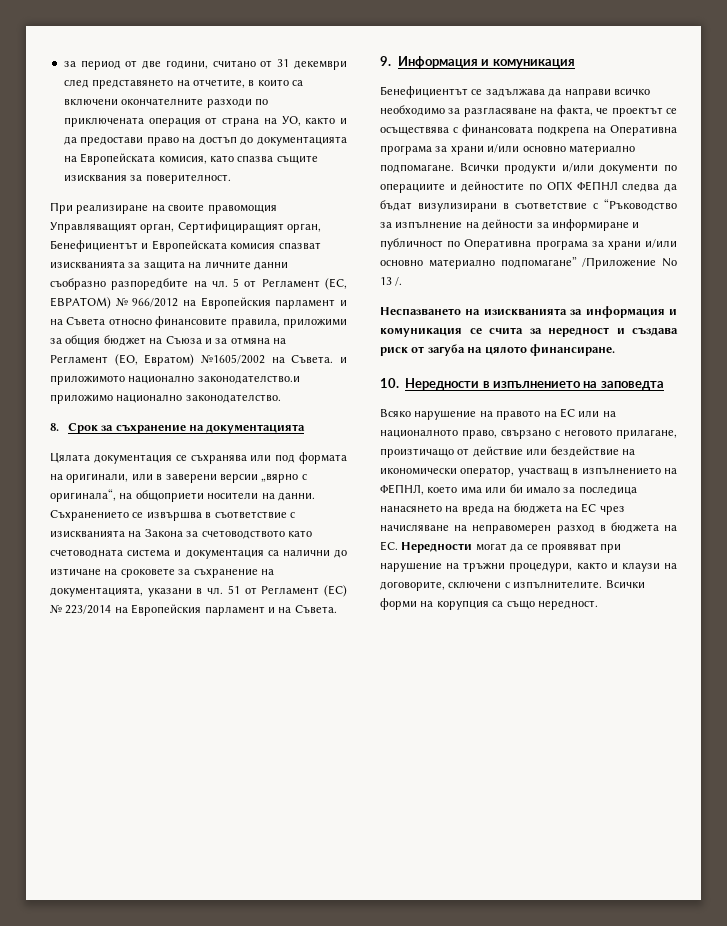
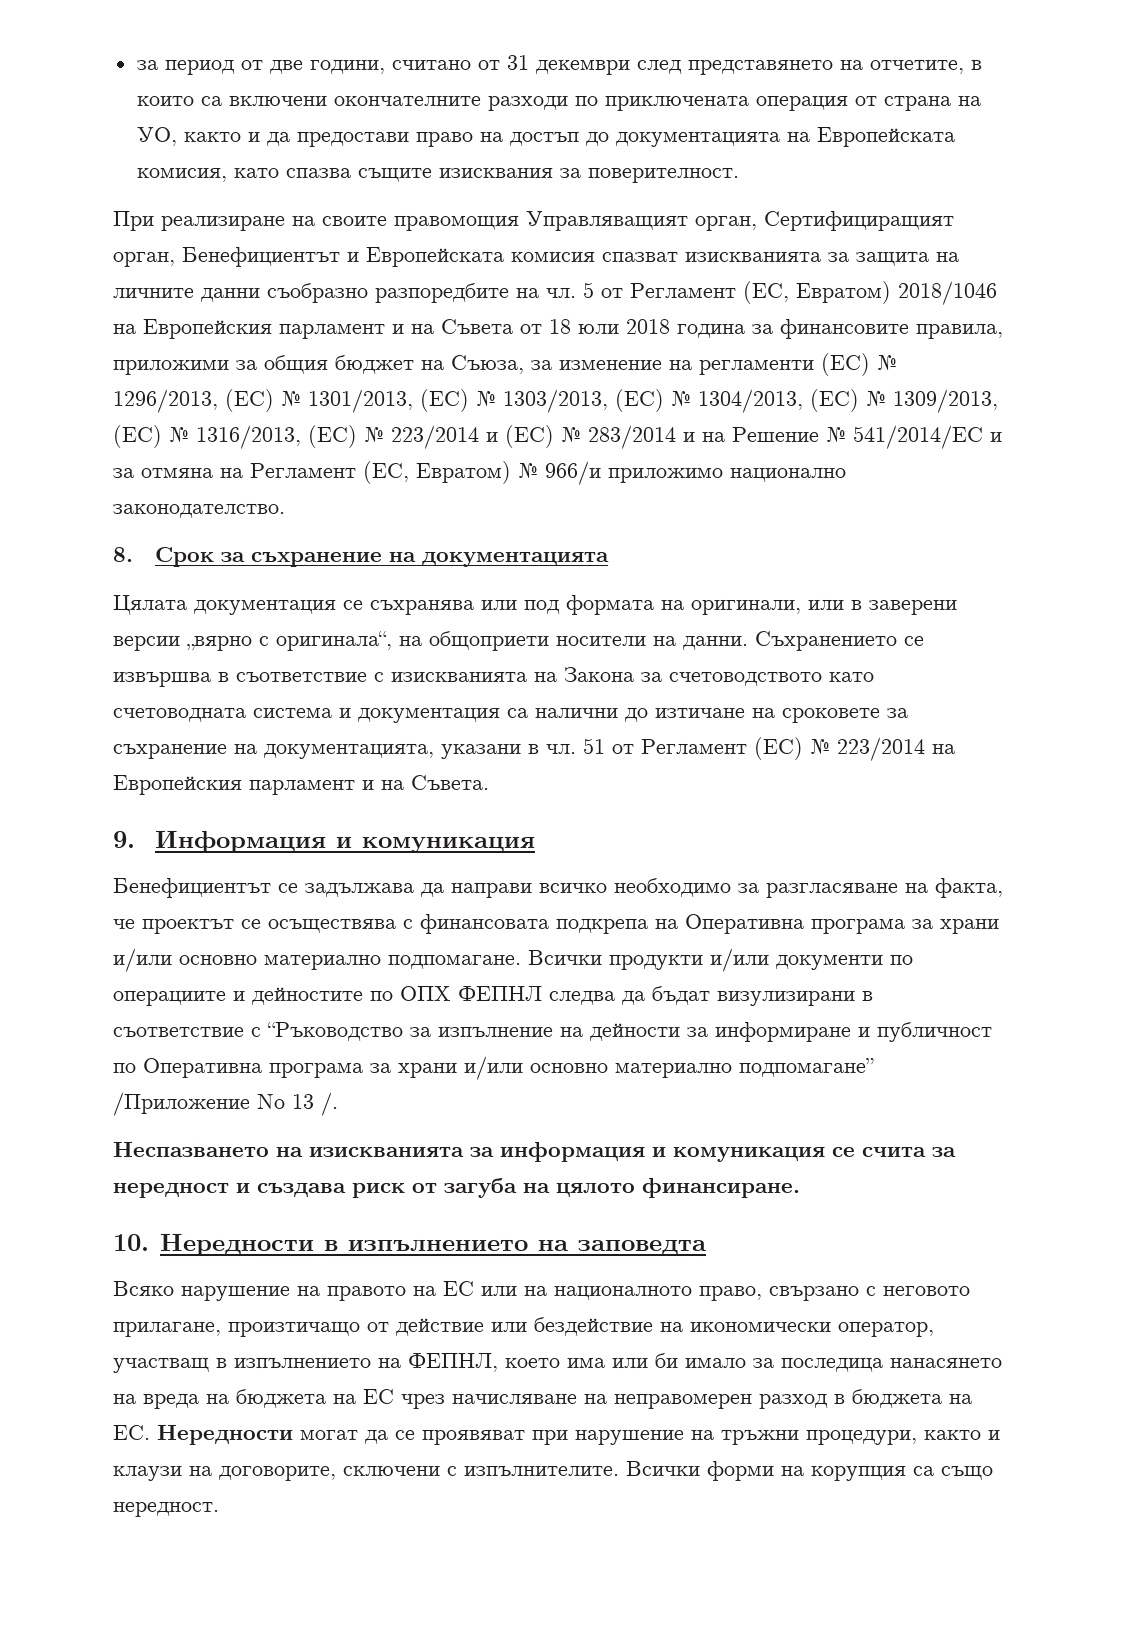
[50,297,179,309] ЕВРАТОМ) № 966/2012 -> [796,281,997,305] Евратом) 2018/1046
[108,318,152,325] относно -> [520,319,773,338] от 18 юли 2018 година за
[165,336,202,345] Съюза -> [451,353,897,376] [113,389,998,413] [113,425,983,449] Съюза, за изменение на регламенти (ЕС) № 1296/2013, (ЕС) № 1301/2013, (ЕС) № 1303/2013, (ЕС) № 1304/2013, (ЕС) № 1309/2013, (ЕС) № 1316/2013, (ЕС) № 223/2014 и (ЕС) № 283/2014 и на Решение № 541/2014/ЕС
[114,354,347,366] [50,375,300,385] (EO, Евратом) №1605/2002 на Съвета. и приложимото национално законодателство.и -> [363,461,601,485] (ЕС, Евратом) № 966/и

